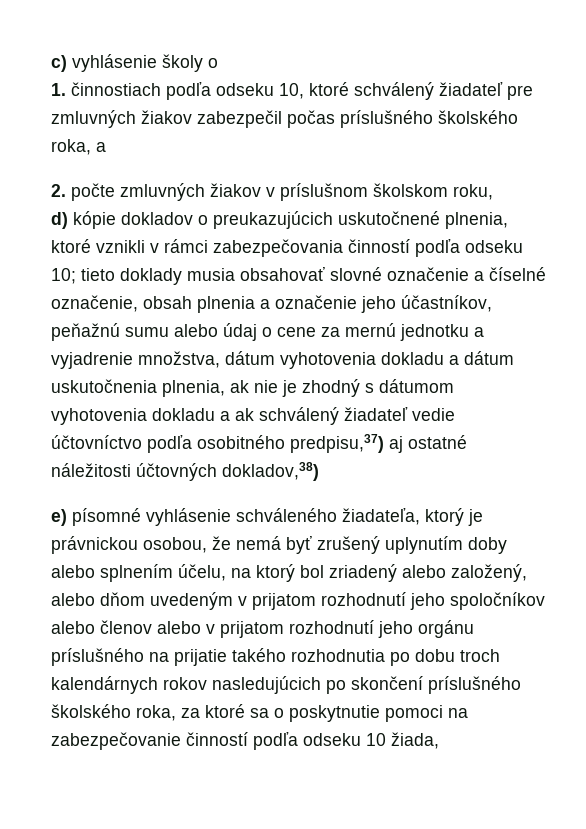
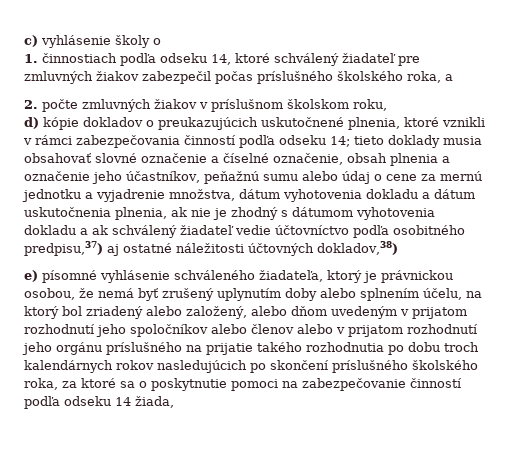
[279,83,304,99] 10, -> [211,54,231,65] 14,
[51,268,76,284] 10; -> [330,136,350,147] 14;
[366,733,386,746] 10 -> [115,397,131,406] 14

